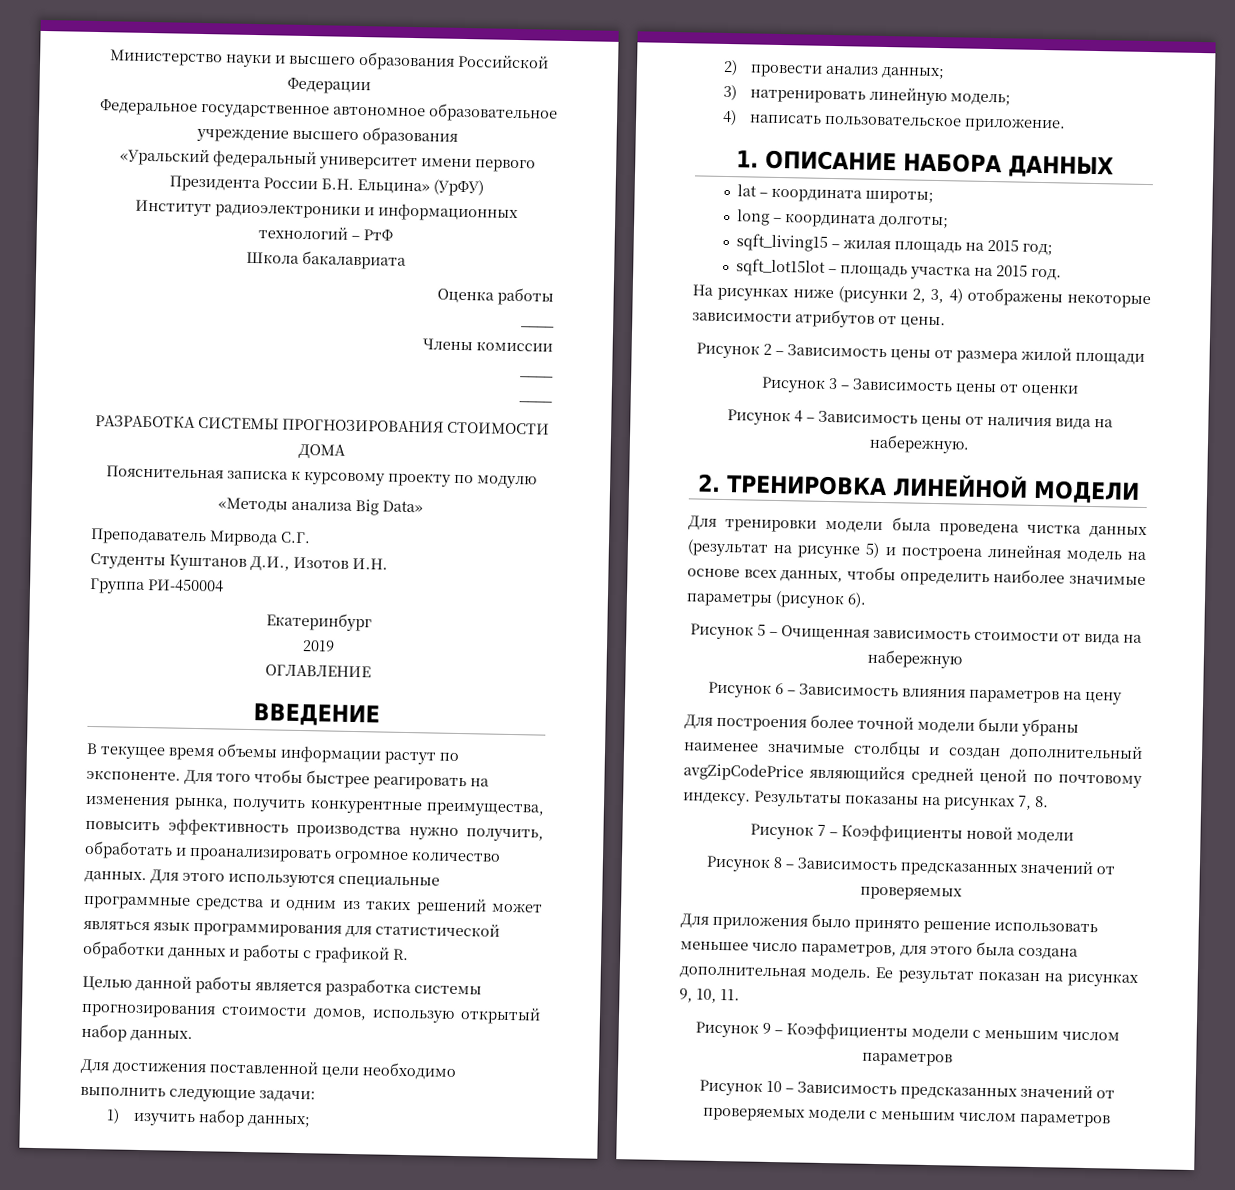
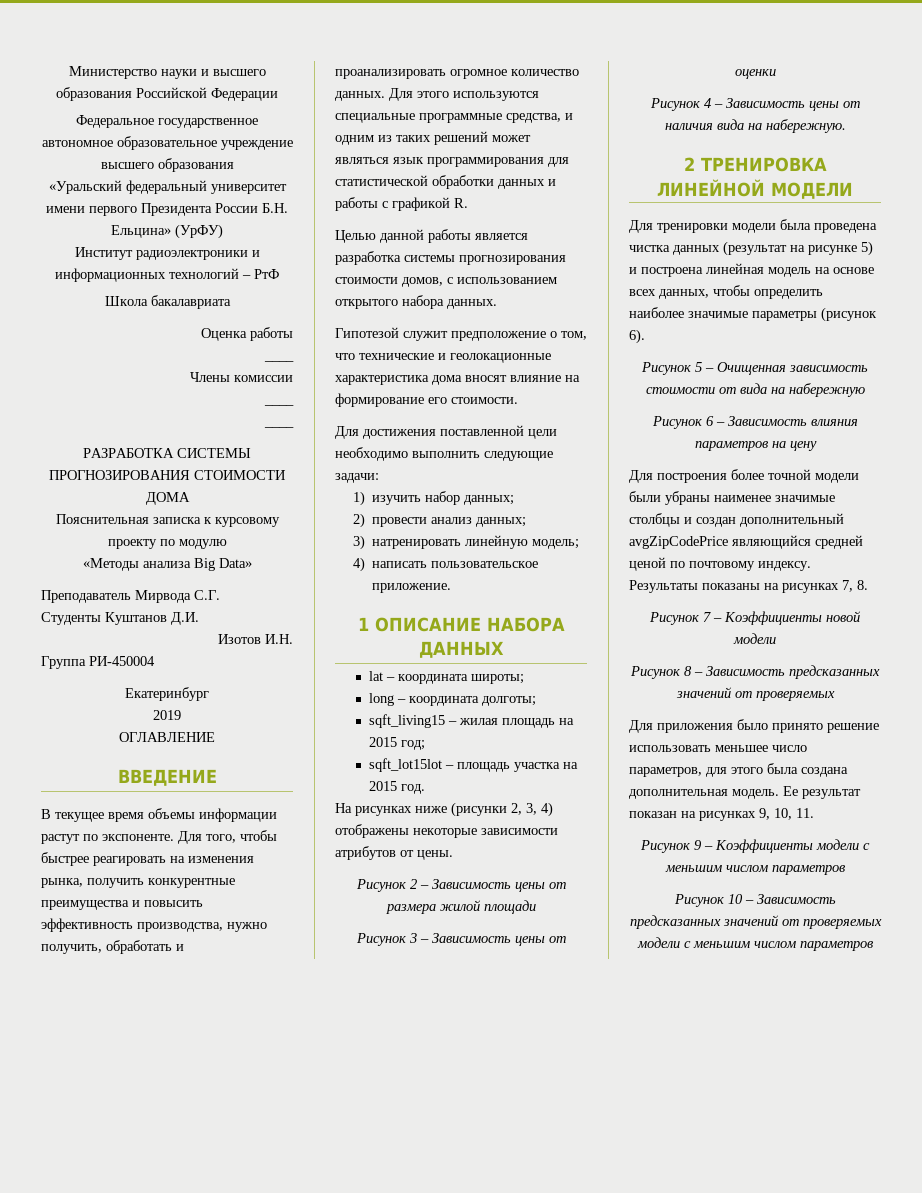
[250,556,290,571] Д.И., -> [171,612,199,625] Д.И. //
[216,773,251,783] того -> [206,834,236,843] того,
[426,802,544,817] преимущества, -> [41,900,140,910] преимущества и
[296,824,401,839] производства -> [137,922,223,932] производства,
[195,898,265,912] средства -> [506,113,561,123] средства,
[371,1007,541,1025] [81,1023,193,1042] использую открытый набор данных. -> [447,277,557,284] [335,295,497,309] [335,327,587,341] [335,353,551,363] [335,375,580,385] [335,393,518,407] с использованием открытого набора данных. // Гипотезой служит предположение о том, что технические и геолокационные характеристика дома вносят влияние на формирование его стоимости.
[735,150,759,168] 1. -> [357,617,369,631] 1
[696,473,721,492] 2. -> [683,157,695,171] 2

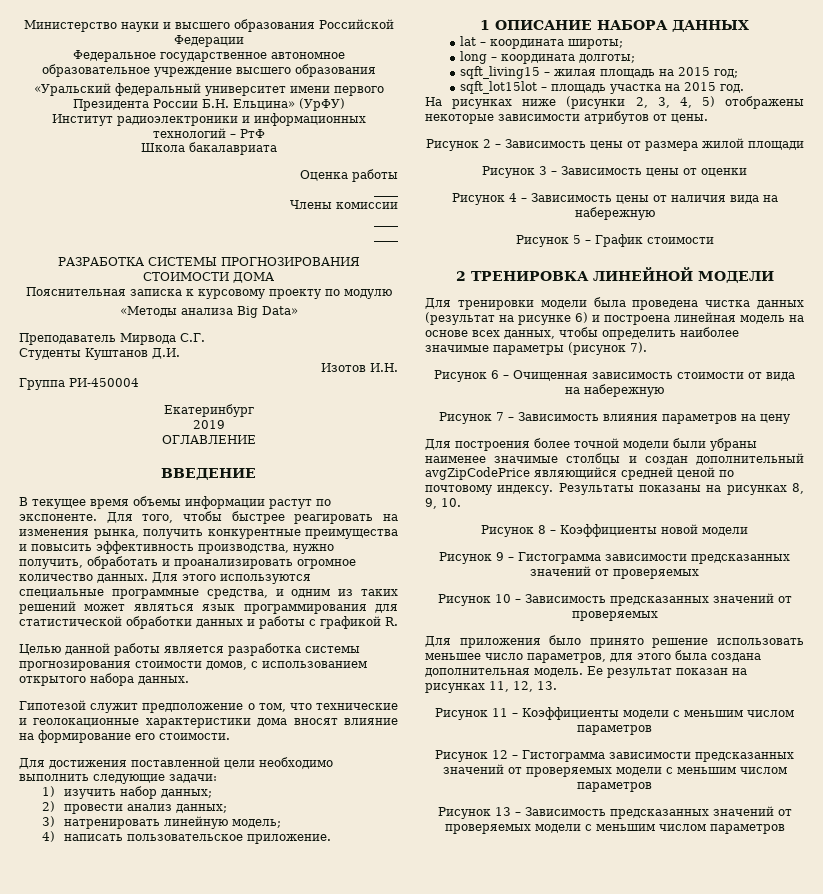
[335,375,429,385] характеристика -> [145,718,251,728] характеристики
[541,802,553,817] 4) -> [679,96,715,108] 4, 5)
[765,119,846,133] набережную. -> [574,207,655,220] [515,234,714,247] набережную // Рисунок 5 – График стоимости
[861,241,873,256] 5) -> [575,312,588,323] 6)
[629,329,645,344] [641,362,702,375] 6). // Рисунок 5 -> [630,342,647,353] [434,370,499,382] 7). // Рисунок 6
[705,416,714,426] 6 -> [496,412,504,421] 7
[842,580,868,592] [649,612,711,625] 7, 8. // Рисунок 7 -> [792,483,804,494] [425,498,461,509] [481,525,546,537] 8, 9, 10. // Рисунок 8
[684,666,692,676] 8 -> [496,552,790,564] [530,566,699,579] [437,594,511,606] 9 – Гистограмма зависимости предсказанных значений от проверяемых // Рисунок 10
[759,808,814,820] [640,840,702,853] 9, 10, 11. // Рисунок 9 -> [489,681,557,692] [435,708,508,720] 11, 12, 13. // Рисунок 11
[727,894,743,904] 10 -> [492,750,794,762] [442,764,787,777] [577,782,652,792] [437,807,511,819] 12 – Гистограмма зависимости предсказанных значений от проверяемых модели с меньшим числом параметров // Рисунок 13

